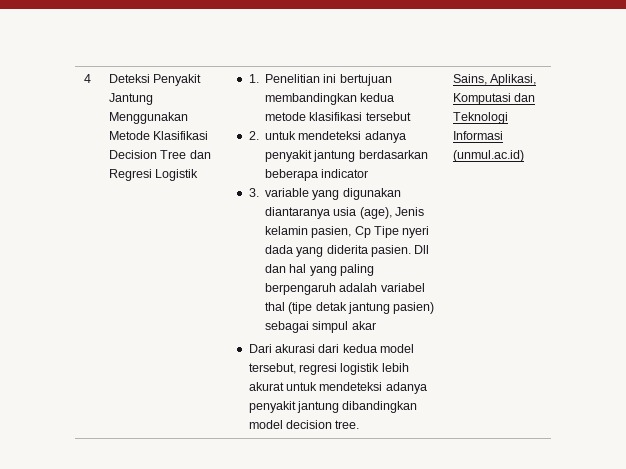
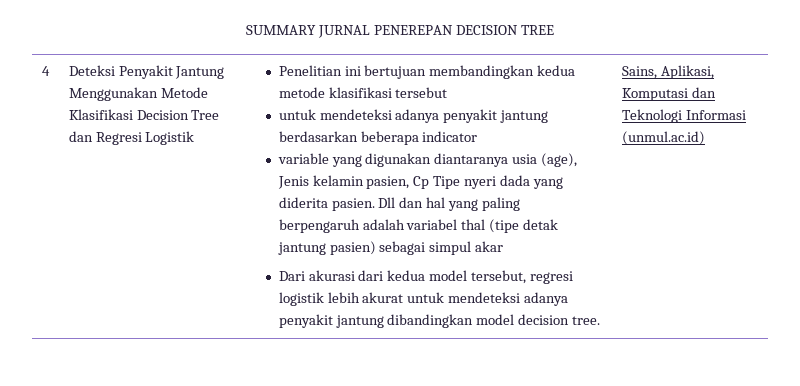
(83, 78) none -> [246,25,554,38] SUMMARY JURNAL PENEREPAN DECISION TREE //
[248,74,259,83] 1. -> (195, 138) none
[248,131,259,140] 2. -> (448, 92) none
[248,188,259,197] 3. -> (478, 136) none

